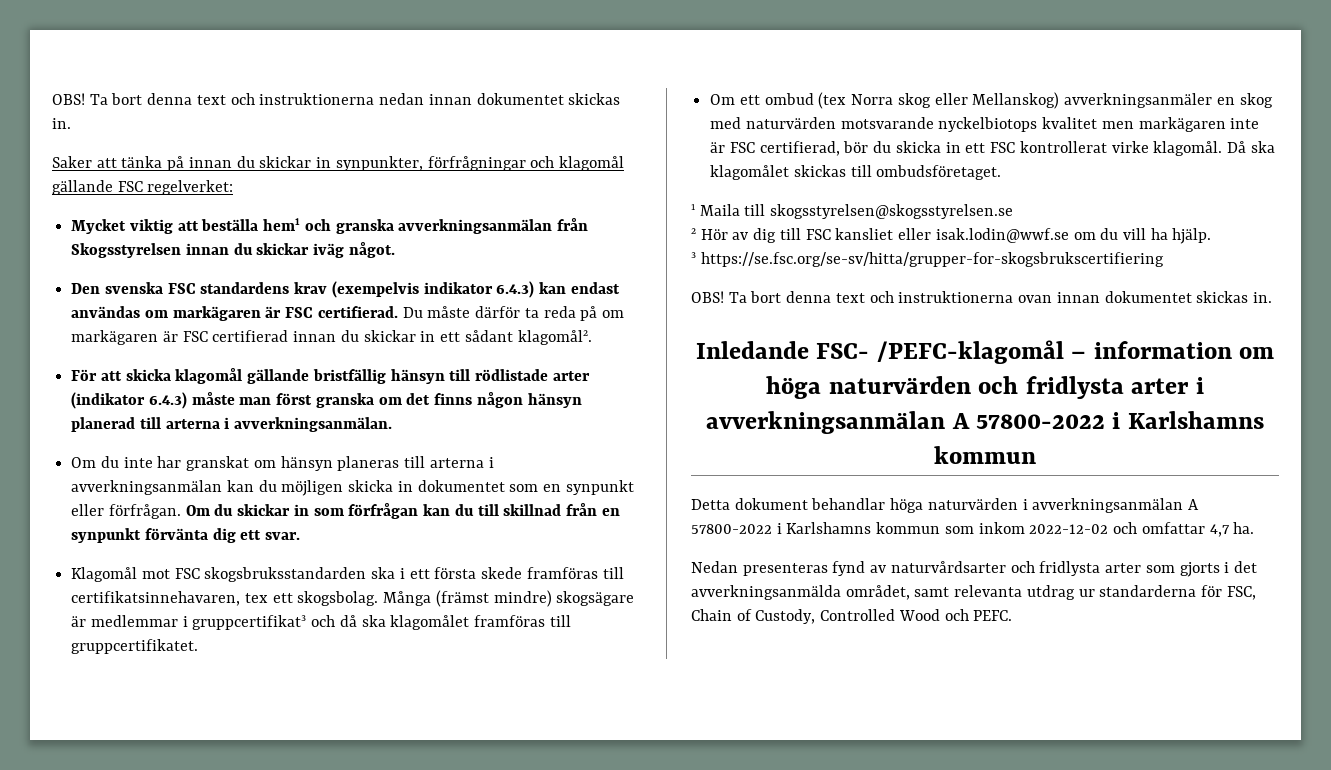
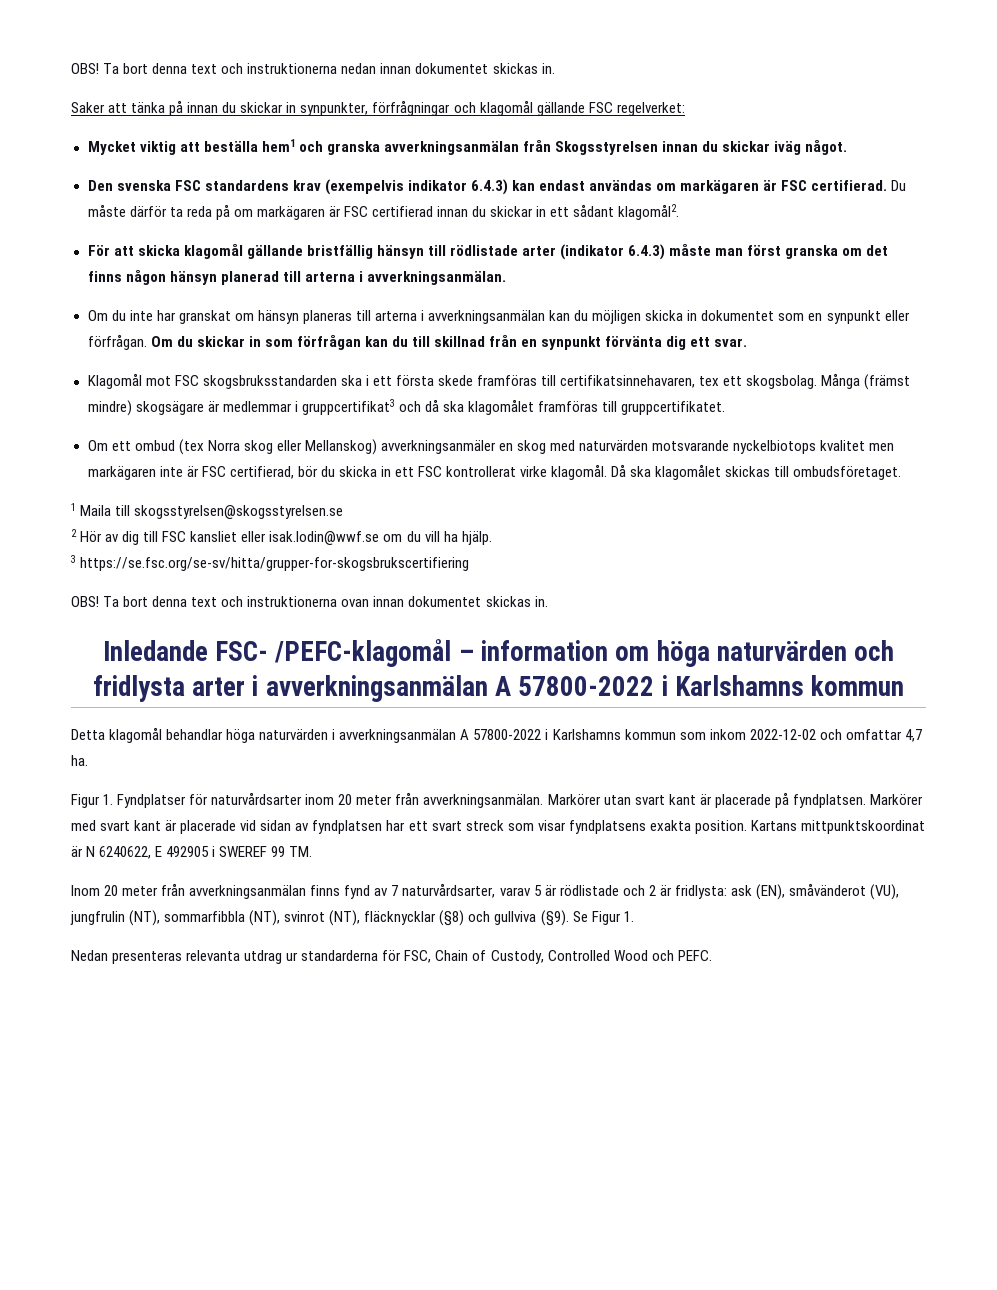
[734,498,808,510] dokument -> [109,727,163,743] klagomål
[691,561,1257,577] [691,585,950,600] Nedan presenteras fynd av naturvårdsarter och fridlysta arter som gjorts i det avverkningsanmälda området, samt -> [71,792,923,808] [71,820,925,834] [71,846,313,859] [71,883,900,900] [70,910,634,926] [71,950,183,964] Figur 1. Fyndplatser för naturvårdsarter inom 20 meter från avverkningsanmälan. Markörer utan svart kant är placerade på fyndplatsen. Markörer med svart kant är placerade vid sidan av fyndplatsen har ett svart streck som visar fyndplatsens exakta position. Kartans mittpunktskoordinat är N 6240622, E 492905 i SWEREF 99 TM. // Inom 20 meter från avverkningsanmälan finns fynd av 7 naturvårdsarter, varav 5 är rödlistade och 2 är fridlysta: ask (EN), småvänderot (VU), jungfrulin (NT), sommarfibbla (NT), svinrot (NT), fläcknycklar (§8) och gullviva (§9). Se Figur 1. // Nedan presenteras

